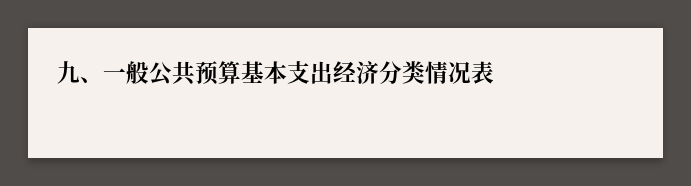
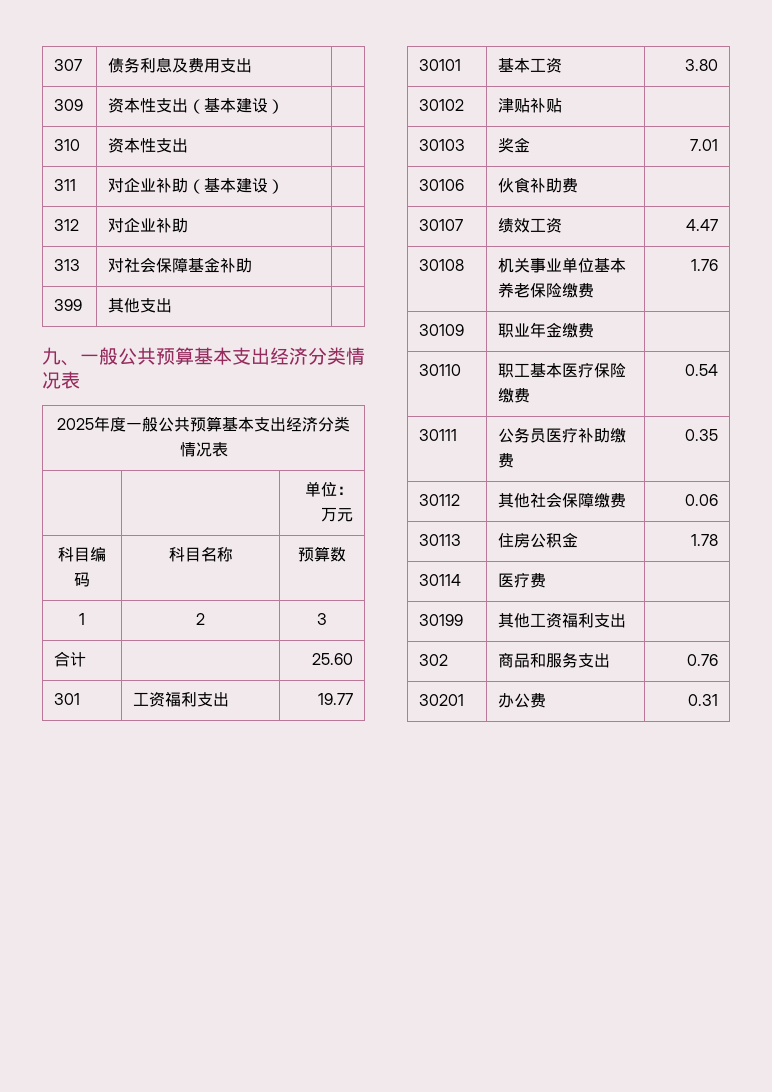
(57, 72) none -> [54,59,83,71] [108,57,253,73] [54,99,84,111] [108,98,285,114] [54,139,81,151] [108,138,189,153] [54,179,77,191] [108,177,285,194] [54,219,80,231] [108,217,189,233] [54,259,81,271] [108,257,253,273] [54,299,83,311] [108,298,173,313] 307 | 债务利息及费用支出 | // 309 | 资本性支出（基本建设） | // 310 | 资本性支出 | // 311 | 对企业补助（基本建设） | // 312 | 对企业补助 | // 313 | 对社会保障基金补助 | // 399 | 其他支出 | //
(494, 72) none -> [57,416,350,432] [179,442,228,457] [304,481,353,497] [320,507,353,522] [58,547,106,562] [74,572,90,587] [168,547,233,562] [298,546,346,562] [79,613,85,625] [196,613,205,625] [317,613,327,625] [54,651,87,667] [311,653,353,665] [54,693,81,705] [133,691,230,707] [317,693,353,705] [419,59,462,71] [498,58,563,73] [684,59,718,71] [419,99,465,111] [498,98,563,113] [419,139,466,151] [498,138,531,153] [689,139,718,151] [419,179,465,191] [498,177,579,193] [419,219,464,231] [498,218,563,233] [685,219,718,231] [419,259,465,271] [498,257,627,273] [498,282,595,298] [690,259,718,271] [419,324,465,336] [498,322,595,338] [419,364,462,376] [498,362,627,378] [498,388,531,403] [684,364,718,376] [419,429,458,441] [498,427,627,443] [498,453,515,468] [684,429,718,441] [419,494,461,506] [498,492,627,508] [684,494,718,506] [419,534,462,546] [498,533,579,548] [690,534,718,546] [419,574,462,586] [498,572,547,588] [419,614,464,626] [498,612,627,628] [419,654,449,666] [498,652,611,668] [686,654,718,666] [419,694,465,706] [498,693,547,708] [687,694,718,706] // 2025年度一般公共预算基本支出经济分类情况表 // | | 单位：万元 // 科目编码 | 科目名称 | 预算数 // 1 | 2 | 3 // 合计 | | 25.60 // 301 | 工资福利支出 | 19.77 // 30101 | 基本工资 | 3.80 // 30102 | 津贴补贴 | // 30103 | 奖金 | 7.01 // 30106 | 伙食补助费 | // 30107 | 绩效工资 | 4.47 // 30108 | 机关事业单位基本养老保险缴费 | 1.76 // 30109 | 职业年金缴费 | // 30110 | 职工基本医疗保险缴费 | 0.54 // 30111 | 公务员医疗补助缴费 | 0.35 // 30112 | 其他社会保障缴费 | 0.06 // 30113 | 住房公积金 | 1.78 // 30114 | 医疗费 | // 30199 | 其他工资福利支出 | // 302 | 商品和服务支出 | 0.76 // 30201 | 办公费 | 0.31

